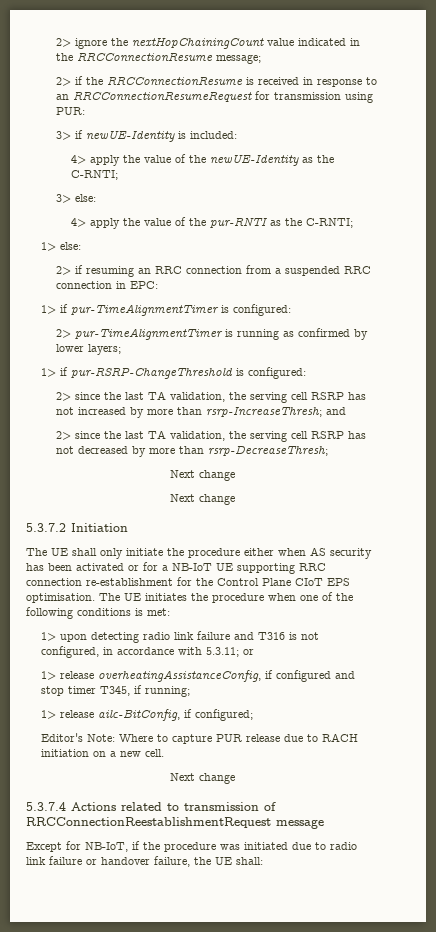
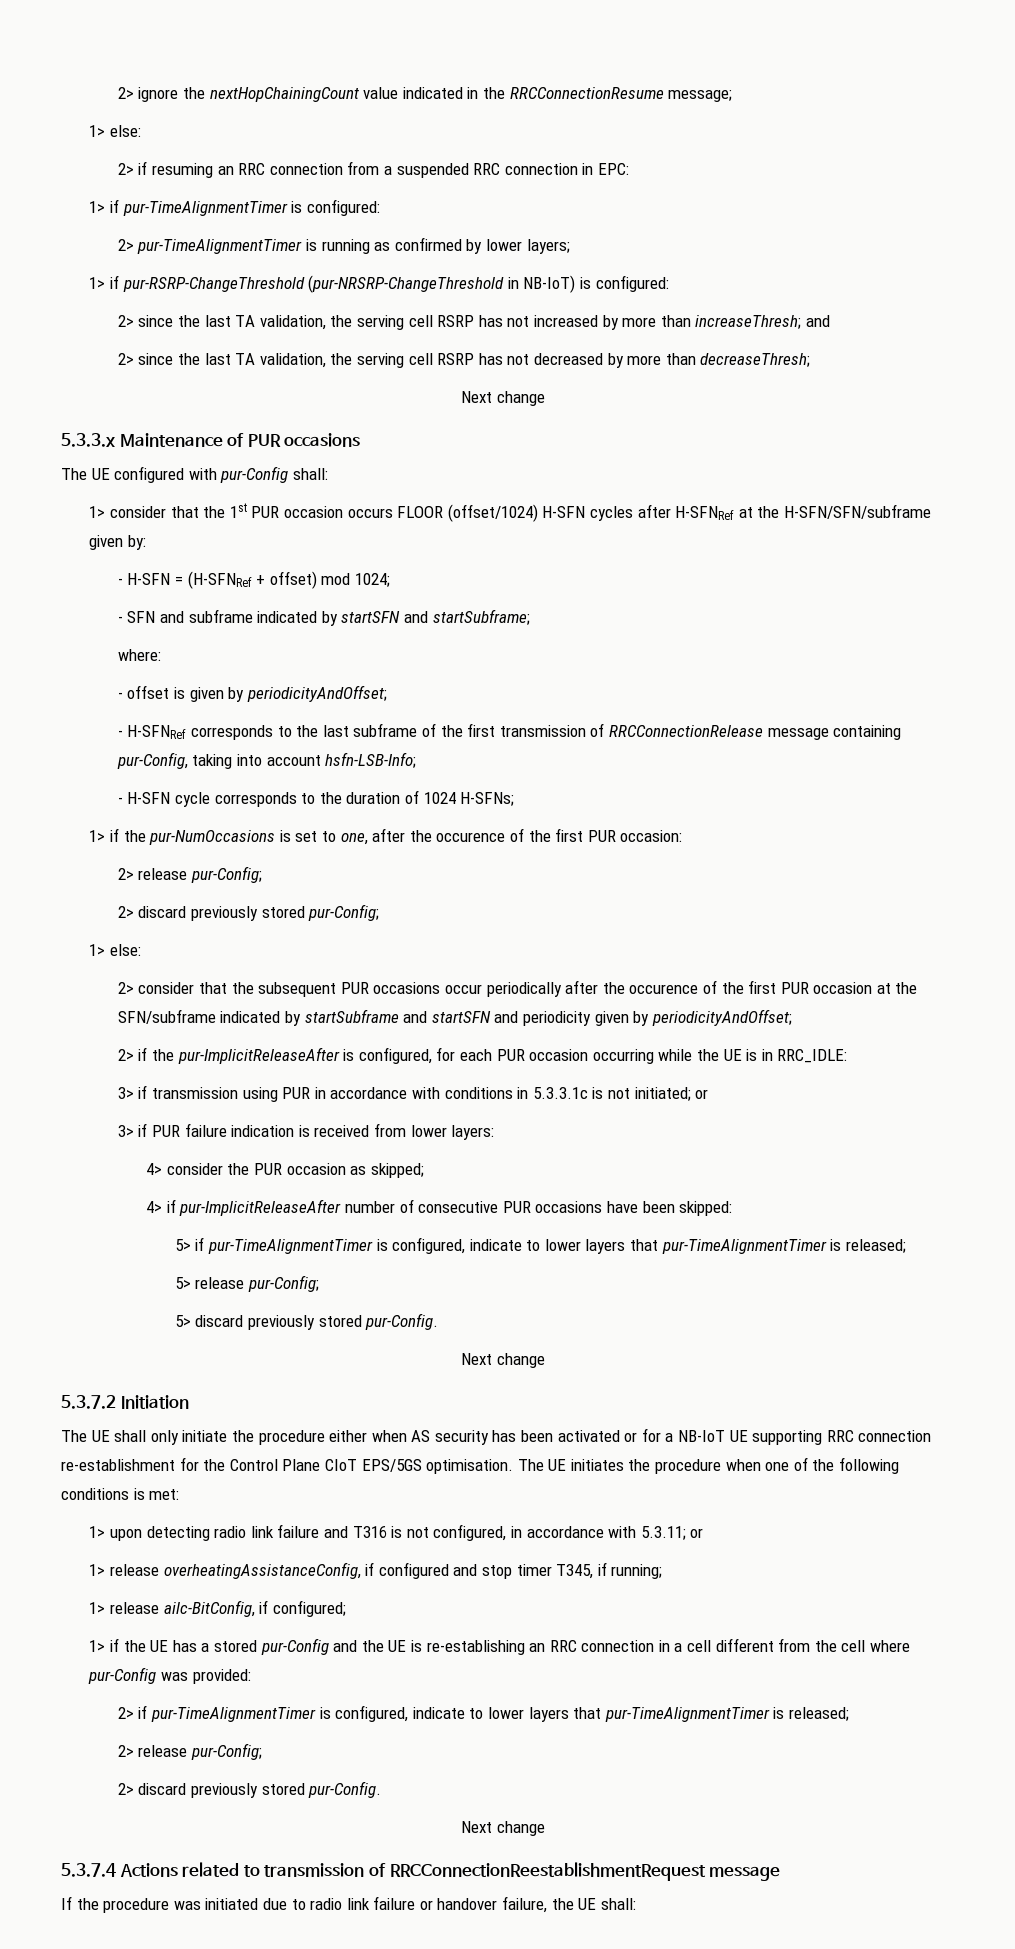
[56,76,378,87] [56,91,374,103] [56,107,86,115] [56,130,238,142] [71,154,335,166] [71,170,119,180] [56,194,97,203] [71,217,354,229] // 2> if the RRCConnectionResume is received in response to an RRCConnectionResumeRequest for transmission using PUR: // 3> if newUE-Identity is included: // 4> apply the value of the newUE-Identity as the C-RNTI; // 3> else: // 4> apply the value of the pur-RNTI as the C-RNTI; -> (733, 96) none
(234, 373) none -> [308,275,576,293] (pur-NRSRP-ChangeThreshold in NB-IoT)
[206,407,323,417] rsrp-IncreaseThresh; -> [695,315,802,329] increaseThresh;
[208,446,329,456] [169,470,235,481] rsrp-DecreaseThresh; // Next change -> [700,353,811,367] [461,391,545,406] [61,433,361,447] [61,466,328,483] [89,503,931,522] [89,535,147,550] [117,571,391,589] [117,609,530,626] [117,649,161,661] [117,685,387,702] [117,723,902,740] [116,752,417,769] [117,790,515,807] [89,828,683,845] [117,866,263,883] [117,904,380,921] [89,944,142,956] [117,980,918,997] [117,1009,792,1026] [117,1047,848,1064] [117,1085,709,1102] [117,1123,495,1140] [146,1163,424,1178] [146,1199,733,1216] [174,1237,906,1254] [174,1275,319,1292] [174,1313,439,1330] decreaseThresh; // Next change // 5.3.3.x Maintenance of PUR occasions // The UE configured with pur-Config shall: // 1> consider that the 1st PUR occasion occurs FLOOR (offset/1024) H-SFN cycles after H-SFNRef at the H-SFN/SFN/subframe given by: // - H-SFN = (H-SFNRef + offset) mod 1024; // - SFN and subframe indicated by startSFN and startSubframe; // where: // - offset is given by periodicityAndOffset; // - H-SFNRef corresponds to the last subframe of the first transmission of RRCConnectionRelease message containing pur-Config, taking into account hsfn-LSB-Info; // - H-SFN cycle corresponds to the duration of 1024 H-SFNs; // 1> if the pur-NumOccasions is set to one, after the occurence of the first PUR occasion: // 2> release pur-Config; // 2> discard previously stored pur-Config; // 1> else: // 2> consider that the subsequent PUR occasions occur periodically after the occurence of the first PUR occasion at the SFN/subframe indicated by startSubframe and startSFN and periodicity given by periodicityAndOffset; // 2> if the pur-ImplicitReleaseAfter is configured, for each PUR occasion occurring while the UE is in RRC_IDLE: // 3> if transmission using PUR in accordance with conditions in 5.3.3.1c is not initiated; or // 3> if PUR failure indication is received from lower layers: // 4> consider the PUR occasion as skipped; // 4> if pur-ImplicitReleaseAfter number of consecutive PUR occasions have been skipped: // 5> if pur-TimeAlignmentTimer is configured, indicate to lower layers that pur-TimeAlignmentTimer is released; // 5> release pur-Config; // 5> discard previously stored pur-Config.
[327,578,350,586] EPS -> [361,1459,422,1472] EPS/5GS
[41,733,359,744] [41,749,165,757] Editor's Note: Where to capture PUR release due to RACH initiation on a new cell. -> [89,1638,911,1655] [88,1667,251,1684] [117,1705,849,1722] [117,1743,263,1760] [117,1781,382,1798] 1> if the UE has a stored pur-Config and the UE is re-establishing an RRC connection in a cell different from the cell where pur-Config was provided: // 2> if pur-TimeAlignmentTimer is configured, indicate to lower layers that pur-TimeAlignmentTimer is released; // 2> release pur-Config; // 2> discard previously stored pur-Config.
[26,841,140,852] Except for NB-IoT, if -> [61,1896,72,1910] If

